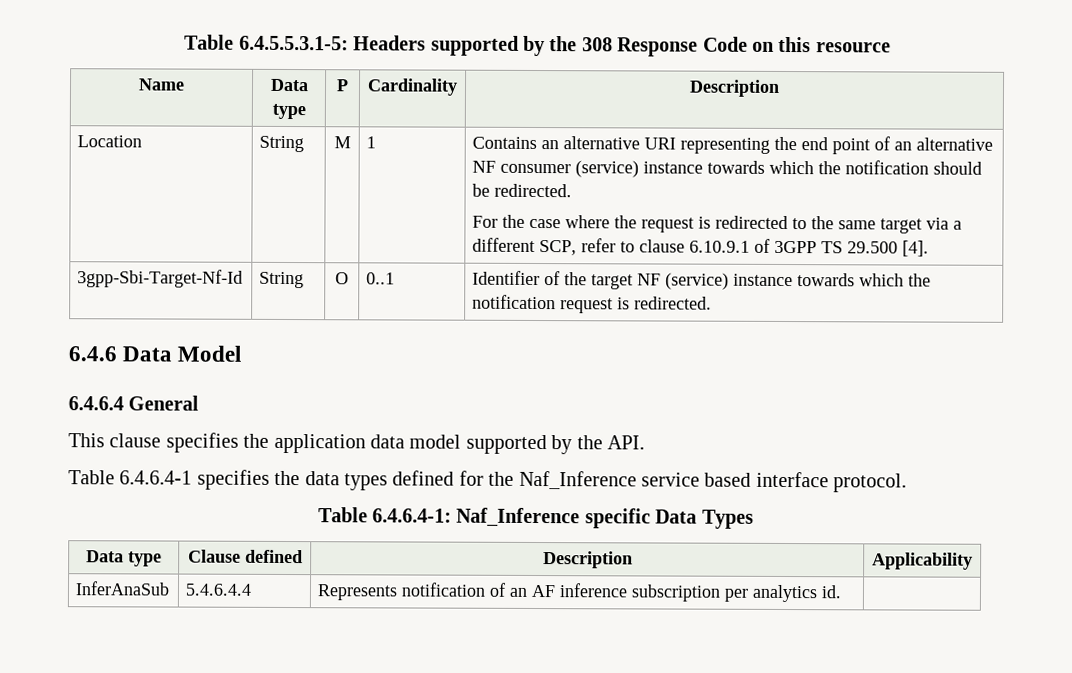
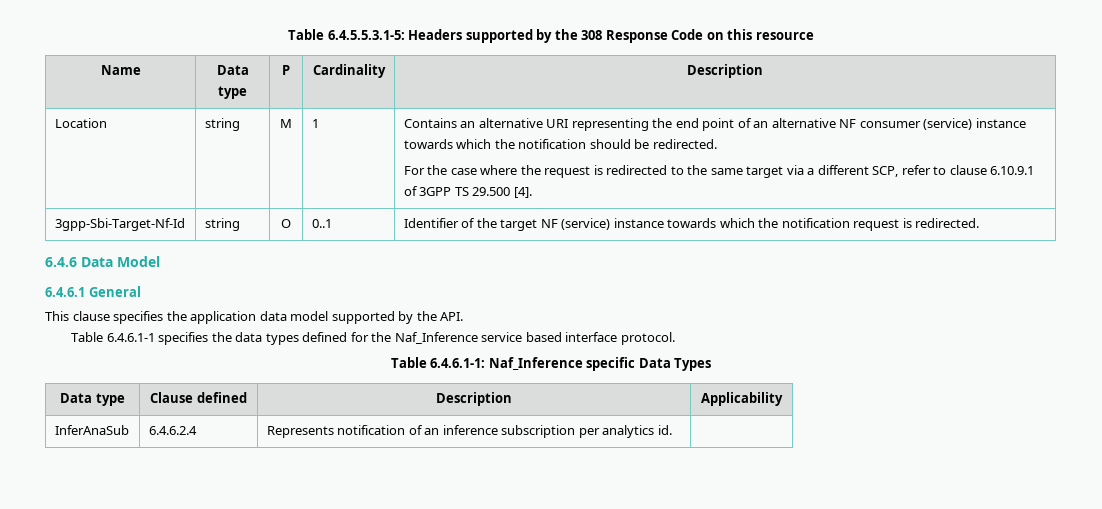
[259,135,305,153] String -> [204,118,240,131] string
[259,271,305,289] String -> [204,218,240,231] string
[68,396,124,411] 6.4.6.4 -> [45,287,85,297] 6.4.6.1
[119,470,193,485] 6.4.6.4-1 -> [106,333,155,342] 6.4.6.1-1
[371,508,452,523] 6.4.6.4-1: -> [430,358,486,368] 6.4.6.1-1:
[185,583,253,596] 5.4.6.4.4 -> [148,426,197,435] 6.4.6.2.4
[531,584,557,598] AF -> (440, 431) none

